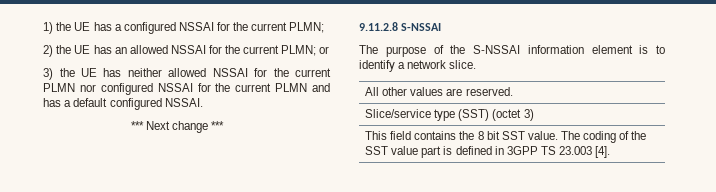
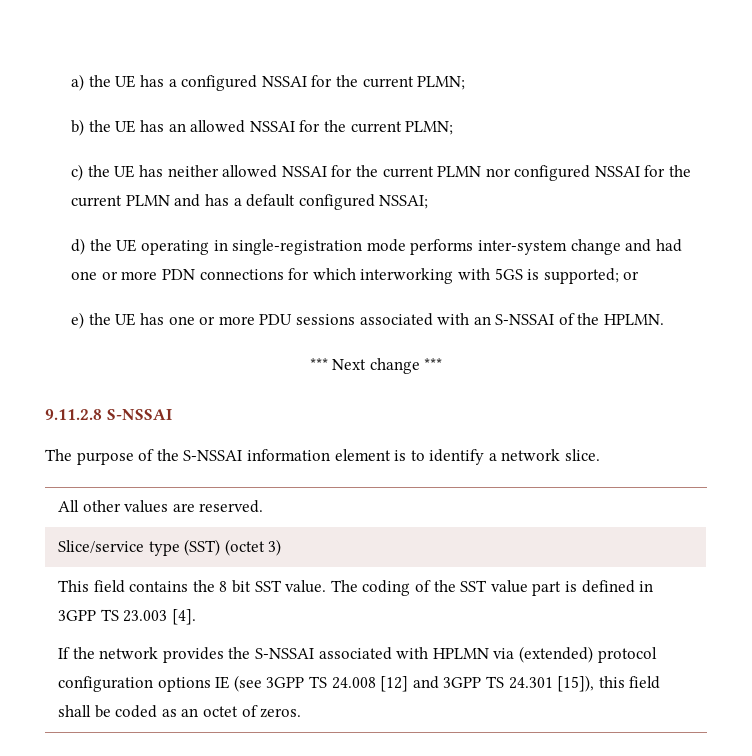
[43,22,54,34] 1) -> [71,74,85,91] a)
[43,45,54,57] 2) -> [71,119,85,136] b)
[319,46,330,54] [43,68,54,80] or // 3) -> [71,164,84,181] // c)
[164,98,203,107] NSSAI. -> [379,195,429,209] [71,238,682,255] [71,268,640,284] [71,312,665,329] NSSAI; // d) the UE operating in single-registration mode performs inter-system change and had one or more PDN connections for which interworking with 5GS is supported; or // e) the UE has one or more PDU sessions associated with an S-NSSAI of the HPLMN.
(611, 152) none -> [58,646,657,663] [58,675,661,692] [58,705,302,718] // If the network provides the S-NSSAI associated with HPLMN via (extended) protocol configuration options IE (see 3GPP TS 24.008 [12] and 3GPP TS 24.301 [15]), this field shall be coded as an octet of zeros.

